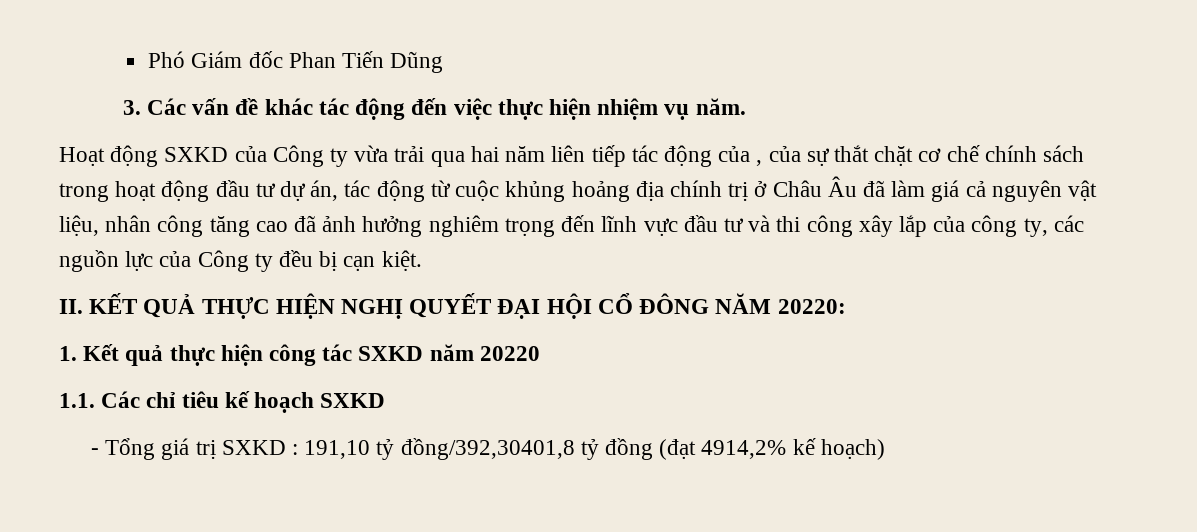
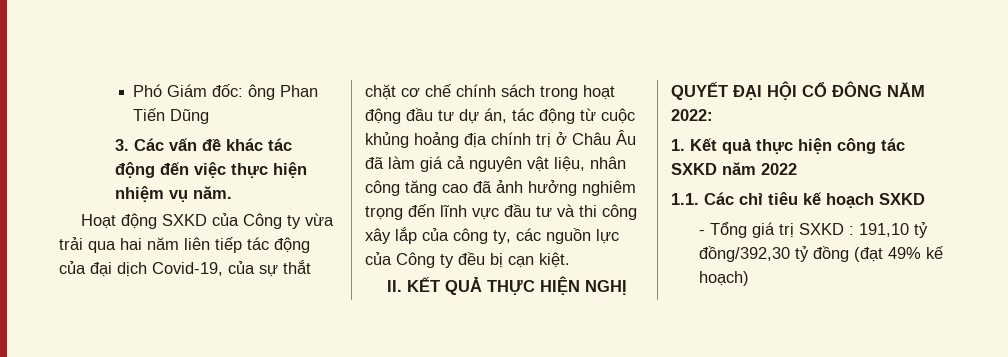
[248,51,283,68] đốc -> [212,84,276,100] đốc: ông
[756,160,763,166] , -> [90,262,223,277] đại dịch Covid-19,
[777,299,846,314] 20220: -> [671,109,713,121] 2022:
[479,346,540,361] 20220 -> [761,163,797,175] 2022
[400,438,575,460] đồng/392,30401,8 -> [699,246,791,262] đồng/392,30
[701,440,787,459] 4914,2% -> [888,247,922,259] 49%

